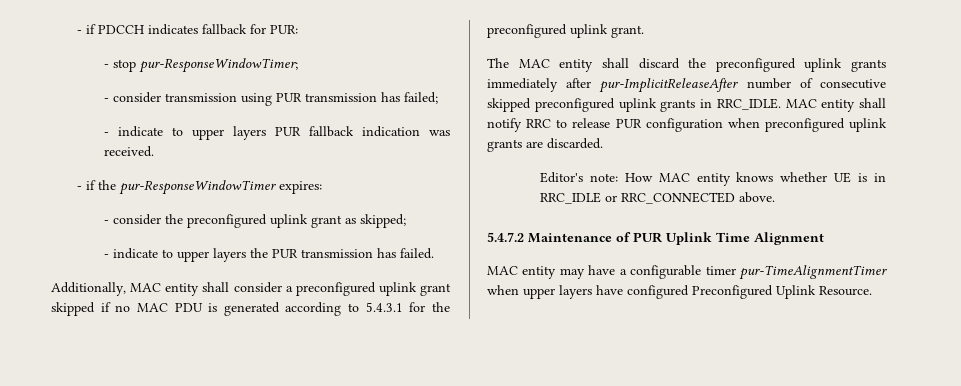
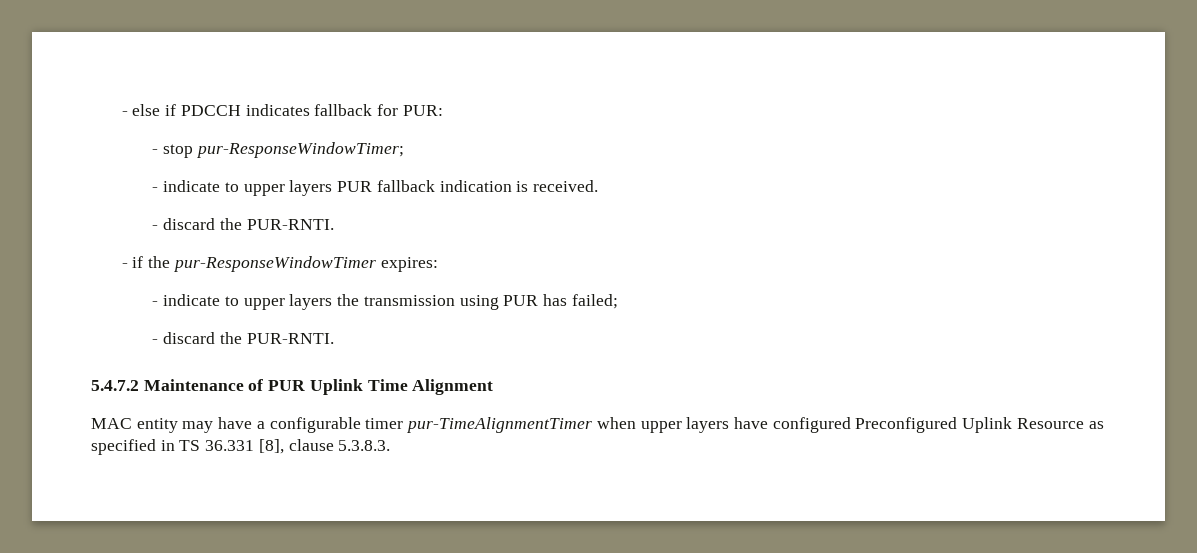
[77,30,83,34] - -> [121,104,161,116] - else
[103,92,438,106] // - consider transmission using PUR transmission has failed; -> (404, 150) none
[429,130,450,136] was -> [516,181,529,192] is
(154, 151) none -> [152,218,334,230] // - discard the PUR-RNTI.
[103,214,406,228] // - consider the preconfigured uplink grant as skipped; -> (438, 264) none
[271,248,434,259] [51,282,451,296] [51,302,450,316] [487,24,644,38] [487,58,886,72] [487,78,886,93] [487,98,886,112] [487,118,887,132] [487,138,603,152] [539,172,886,186] [539,192,775,204] PUR transmission has failed. // Additionally, MAC entity shall consider a preconfigured uplink grant skipped if no MAC PDU is generated according to 5.4.3.1 for the preconfigured uplink grant. // The MAC entity shall discard the preconfigured uplink grants immediately after pur-ImplicitReleaseAfter number of consecutive skipped preconfigured uplink grants in RRC_IDLE. MAC entity shall notify RRC to release PUR configuration when preconfigured uplink grants are discarded. // Editor's note: How MAC entity knows whether UE is in RRC_IDLE or RRC_CONNECTED above. -> [363,294,618,310] [152,332,334,344] transmission using PUR has failed; // - discard the PUR-RNTI.
[819,286,872,296] Resource. -> [1016,418,1104,429] [91,439,391,455] Resource as specified in TS 36.331 [8], clause 5.3.8.3.

